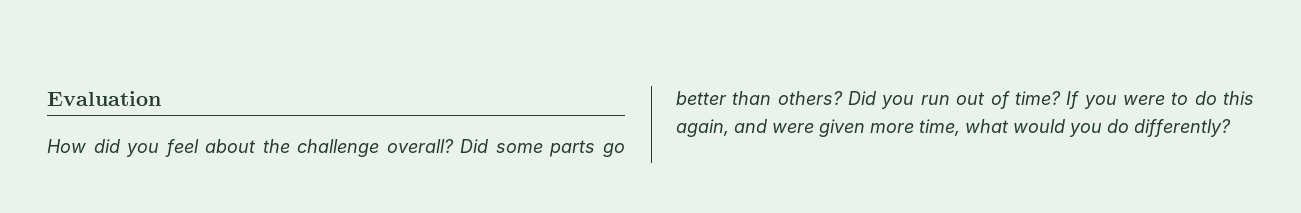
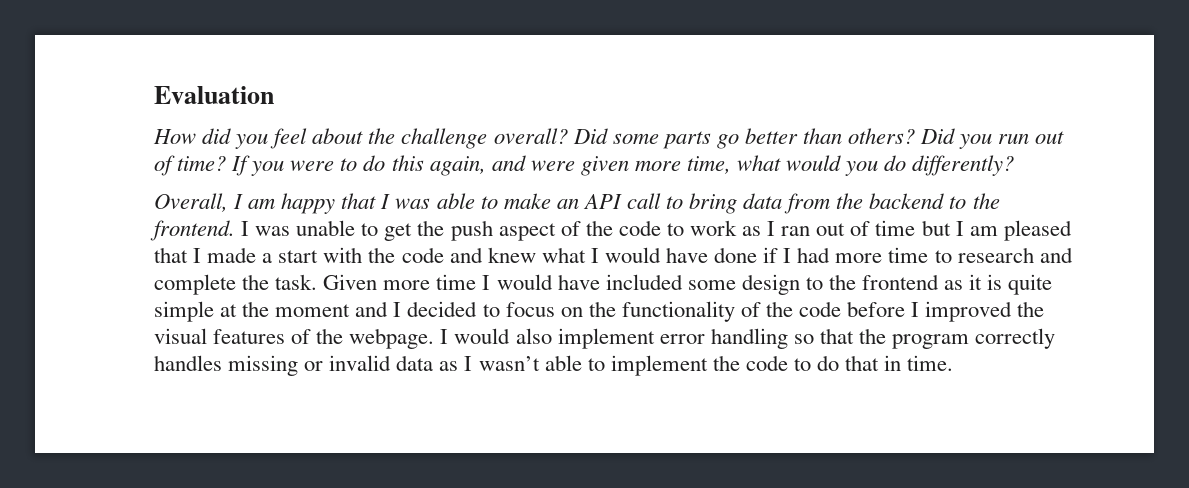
(1231, 128) none -> [154,193,1000,214] [150,220,1072,241] [154,247,1073,263] [154,274,1053,295] [154,301,1045,322] [154,328,1056,349] [154,355,954,376] // Overall, I am happy that I was able to make an API call to bring data from the backend to the frontend. I was unable to get the push aspect of the code to work as I ran out of time but I am pleased that I made a start with the code and knew what I would have done if I had more time to research and complete the task. Given more time I would have included some design to the frontend as it is quite simple at the moment and I decided to focus on the functionality of the code before I improved the visual features of the webpage. I would also implement error handling so that the program correctly handles missing or invalid data as I wasn’t able to implement the code to do that in time.

